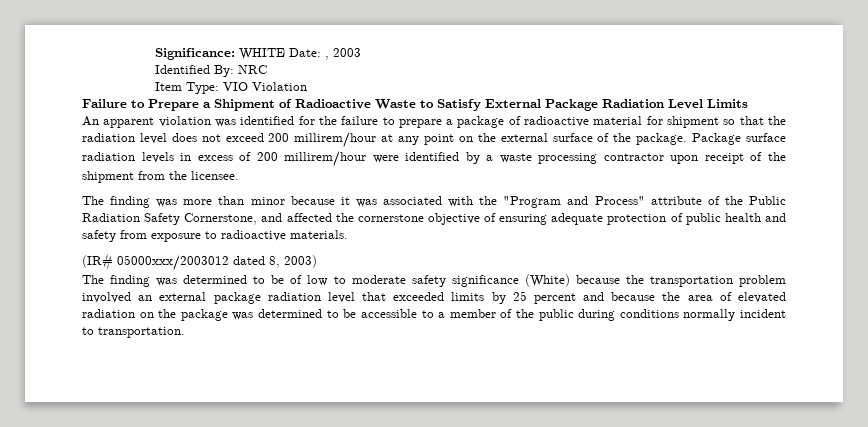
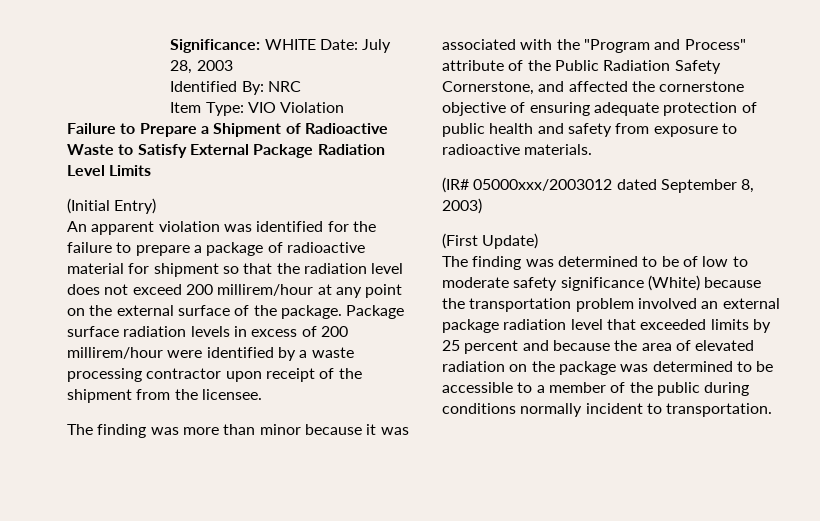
[325,56,330,60] , -> [362,39,392,53] [170,60,193,74] July 28,
(748, 103) none -> [67,198,157,214] // (Initial Entry)
(265, 260) none -> [660,179,737,193] September
(317, 261) none -> [442,233,539,249] // (First Update)

